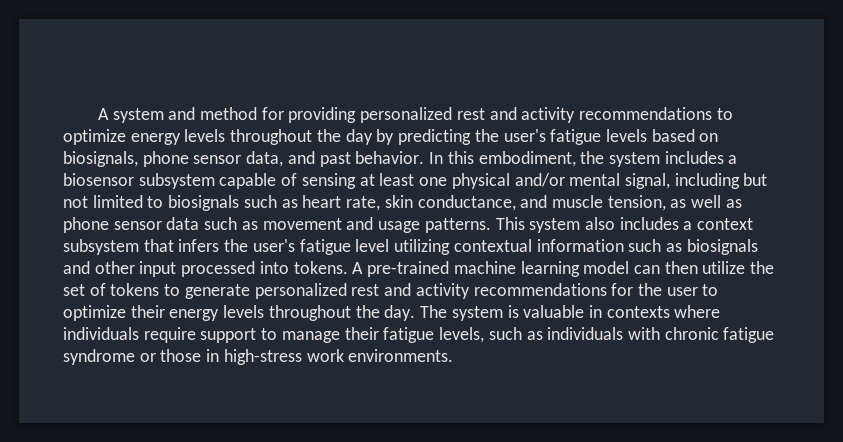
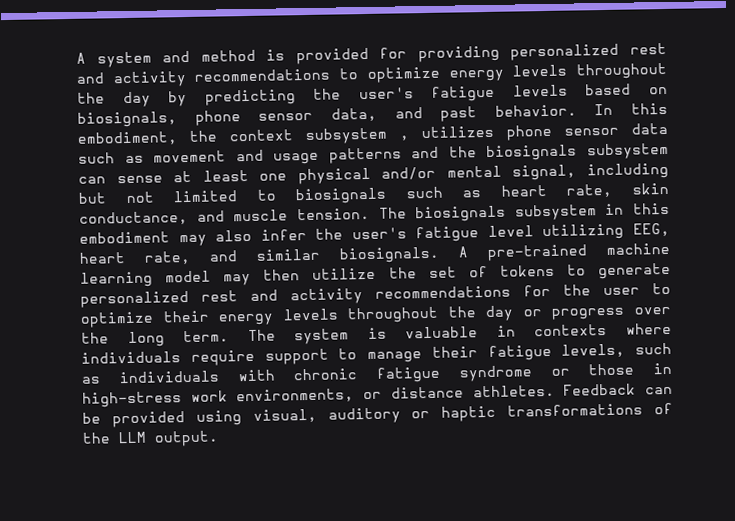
(258, 113) none -> [266,47,369,65] is provided
[608,151,738,167] [63,173,356,189] system includes a biosensor subsystem capable of sensing -> [229,122,668,145] [78,142,669,165] [78,175,163,184] context subsystem , utilizes phone sensor data such as movement and usage patterns and the biosignals subsystem can sense
[607,195,742,211] [63,217,754,233] [63,239,220,255] tension, as well as phone sensor data such as movement and usage patterns. This system also includes a context subsystem that infers -> [296,202,670,223] [79,229,307,247] tension. The biosignals subsystem in this embodiment may also infer
[453,239,758,255] [63,261,348,277] contextual information such as biosignals and other input processed into tokens. -> [632,222,670,237] [79,246,440,265] EEG, heart rate, and similar biosignals.
[633,265,660,274] can -> [223,273,252,286] may
[384,305,416,321] day. -> [485,305,671,322] [81,330,230,348] day or progress over the long term.
[348,349,454,362] environments. -> [236,383,673,404] [82,402,673,428] [82,430,219,447] environments, or distance athletes. Feedback can be provided using visual, auditory or haptic transformations of the LLM output.

